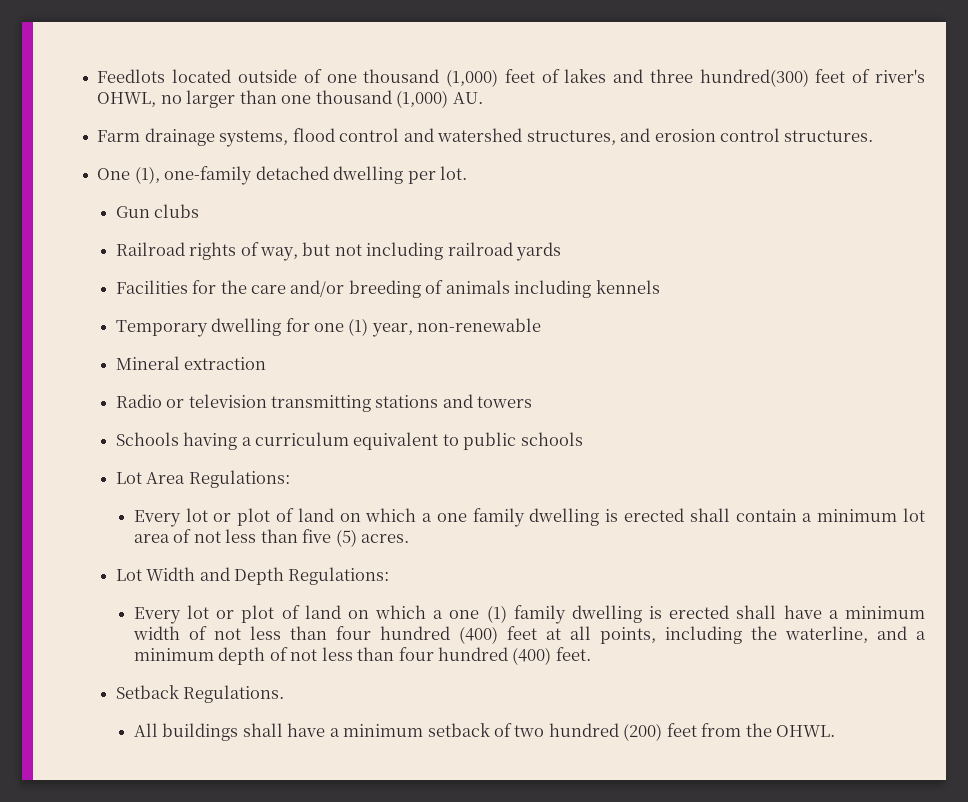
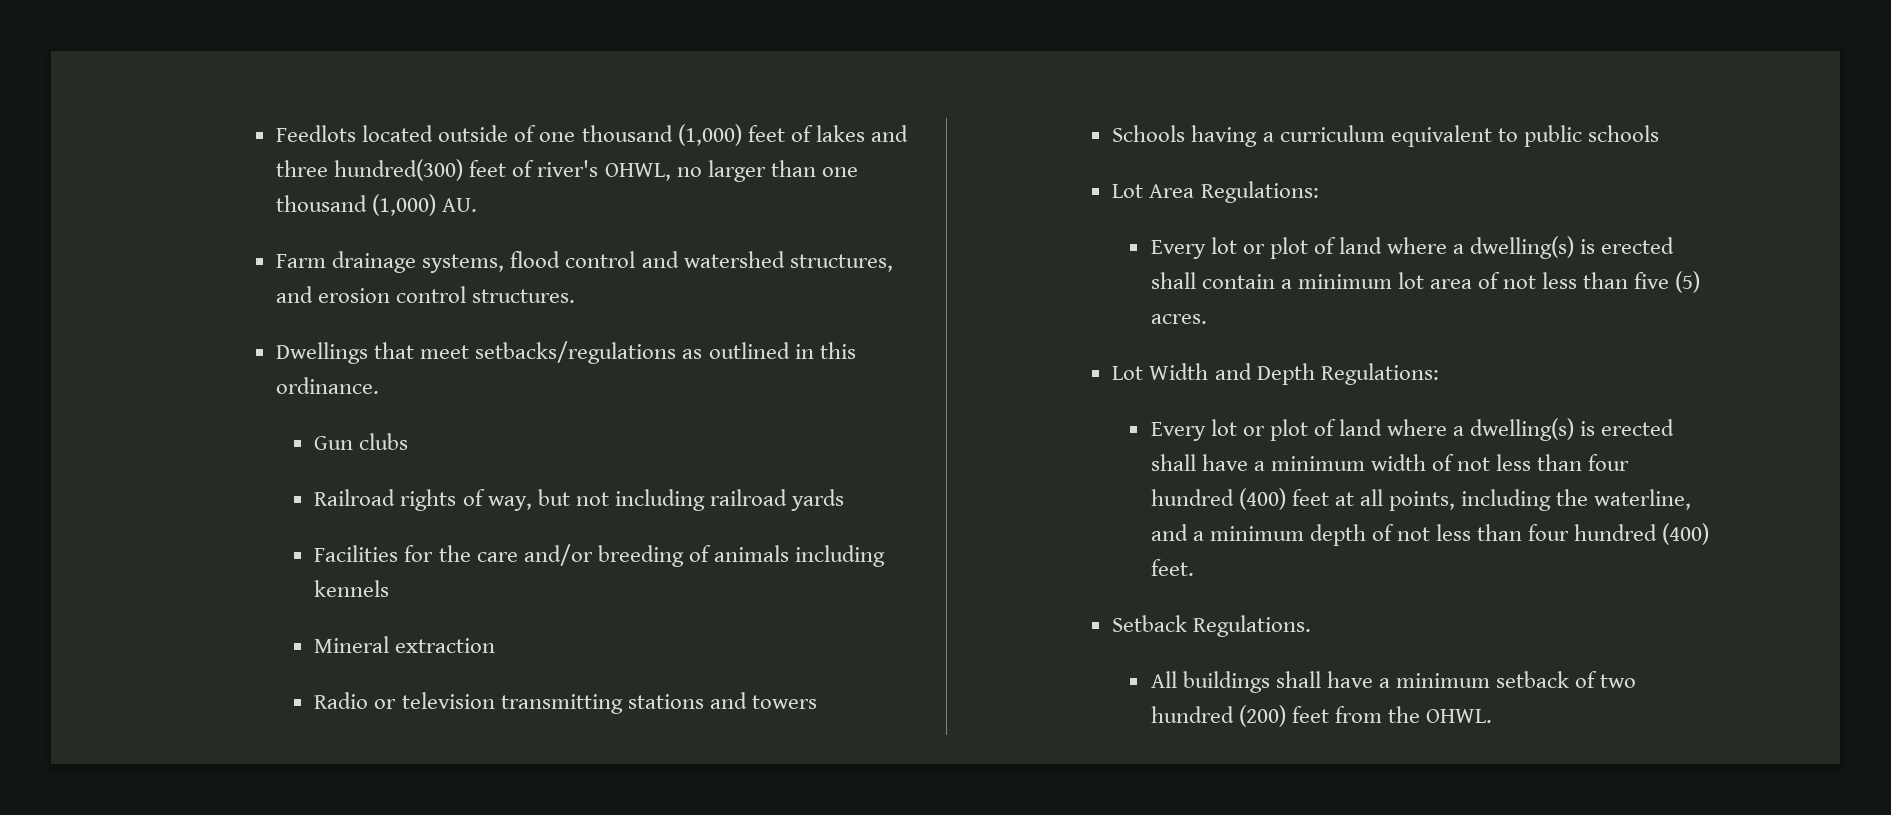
[97,166,468,185] One (1), one-family detached dwelling per lot. -> [276,341,856,364] [276,377,380,394] Dwellings that meet setbacks/regulations as outlined in this ordinance.
[115,318,542,337] // Temporary dwelling for one (1) year, non-renewable -> (390, 588) none
[339,508,600,527] on which a one family dwelling -> [1387,236,1575,259] where a dwelling(s)
[347,605,642,624] on which a one (1) family dwelling -> [1387,418,1575,441] where a dwelling(s)

